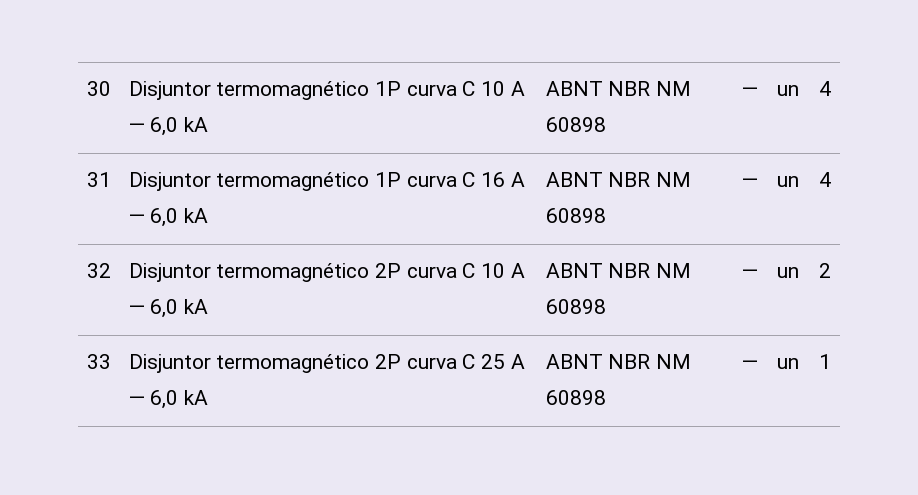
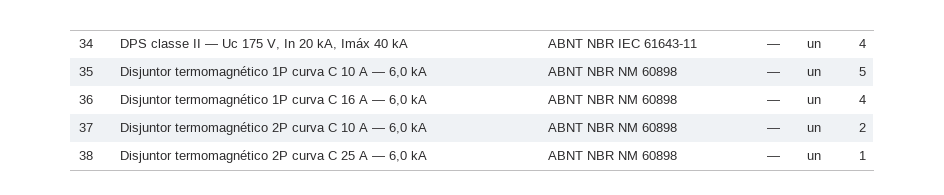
[86,81,111,96] 30 -> [78,39,93,48] [119,38,408,50] [547,39,697,48] [766,44,780,48] [806,41,821,48] [858,39,866,48] [78,67,93,76] 34 | DPS classe II — Uc 175 V, In 20 kA, Imáx 40 kA | ABNT NBR IEC 61643-11 | — | un | 4 // 35
[819,81,832,96] [86,172,111,187] 4 // 31 -> [858,67,866,76] [78,95,93,104] 5 // 36
[86,263,111,278] 32 -> [78,123,93,132] 37
[86,354,111,369] 33 -> [78,151,93,160] 38

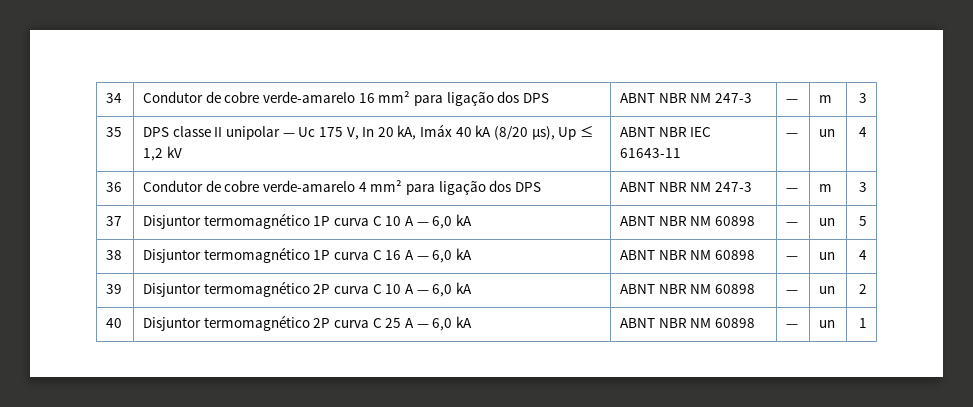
(93, 43) none -> [143,91,549,106] [620,93,752,103] [786,99,799,103] [819,95,833,103] [858,93,867,103] [106,127,123,137] | Condutor de cobre verde-amarelo 16 mm² para ligação dos DPS | ABNT NBR NM 247-3 | — | m | 3 // 35
(201, 43) none -> [225,126,280,140] unipolar
(408, 43) none -> [494,125,594,140] [143,146,182,161] (8/20 µs), Up ≤ 1,2 kV
[78,67,93,76] 35 -> [106,182,123,192] [143,180,541,195] [620,182,752,192] [786,188,799,192] [819,184,833,192] [858,182,867,192] [106,216,123,226] 36 | Condutor de cobre verde-amarelo 4 mm² para ligação dos DPS | ABNT NBR NM 247-3 | — | m | 3 // 37
[78,95,93,104] 36 -> [106,250,123,260] 38
[78,123,93,132] 37 -> [106,284,123,294] 39
[78,151,93,160] 38 -> [106,318,123,328] 40

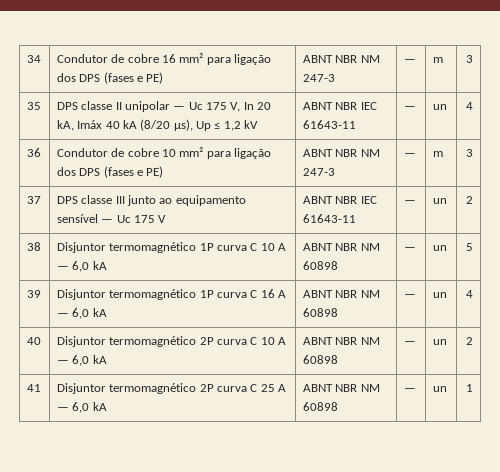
[262,91,355,103] verde-amarelo -> (159, 58) none
(549, 98) none -> [103,72,164,84] (fases e PE)
[262,180,541,195] verde-amarelo 4 mm² para ligação dos DPS -> [161,147,272,159] [56,166,164,178] 10 mm² para ligação dos DPS (fases e PE)
(123, 221) none -> [56,195,246,206] [56,214,167,223] [302,196,377,204] [302,214,356,223] [403,200,416,204] [432,198,447,204] [466,196,474,204] [26,242,41,251] | DPS classe III junto ao equipamento sensível — Uc 175 V | ABNT NBR IEC 61643-11 | — | un | 2 // 38
[106,250,123,260] 38 -> [26,290,41,298] 39
[106,284,123,294] 39 -> [26,337,41,345] 40
[106,318,123,328] 40 -> [26,384,41,392] 41

